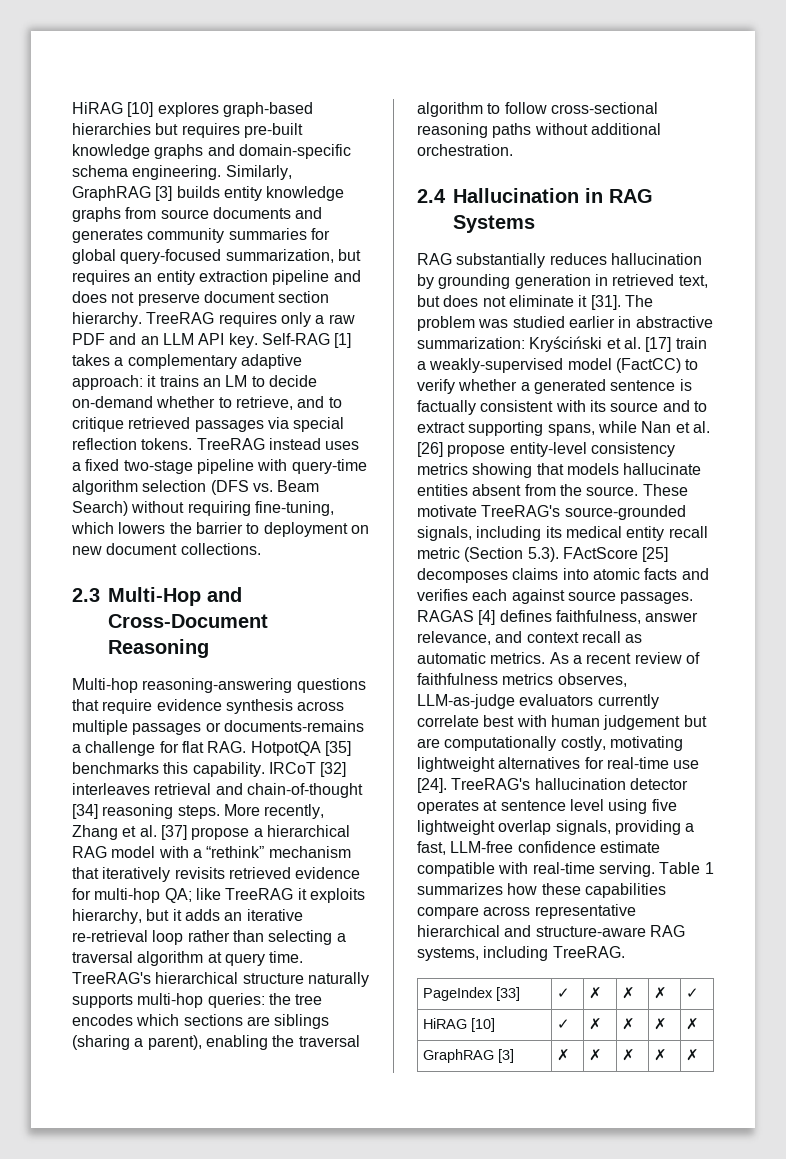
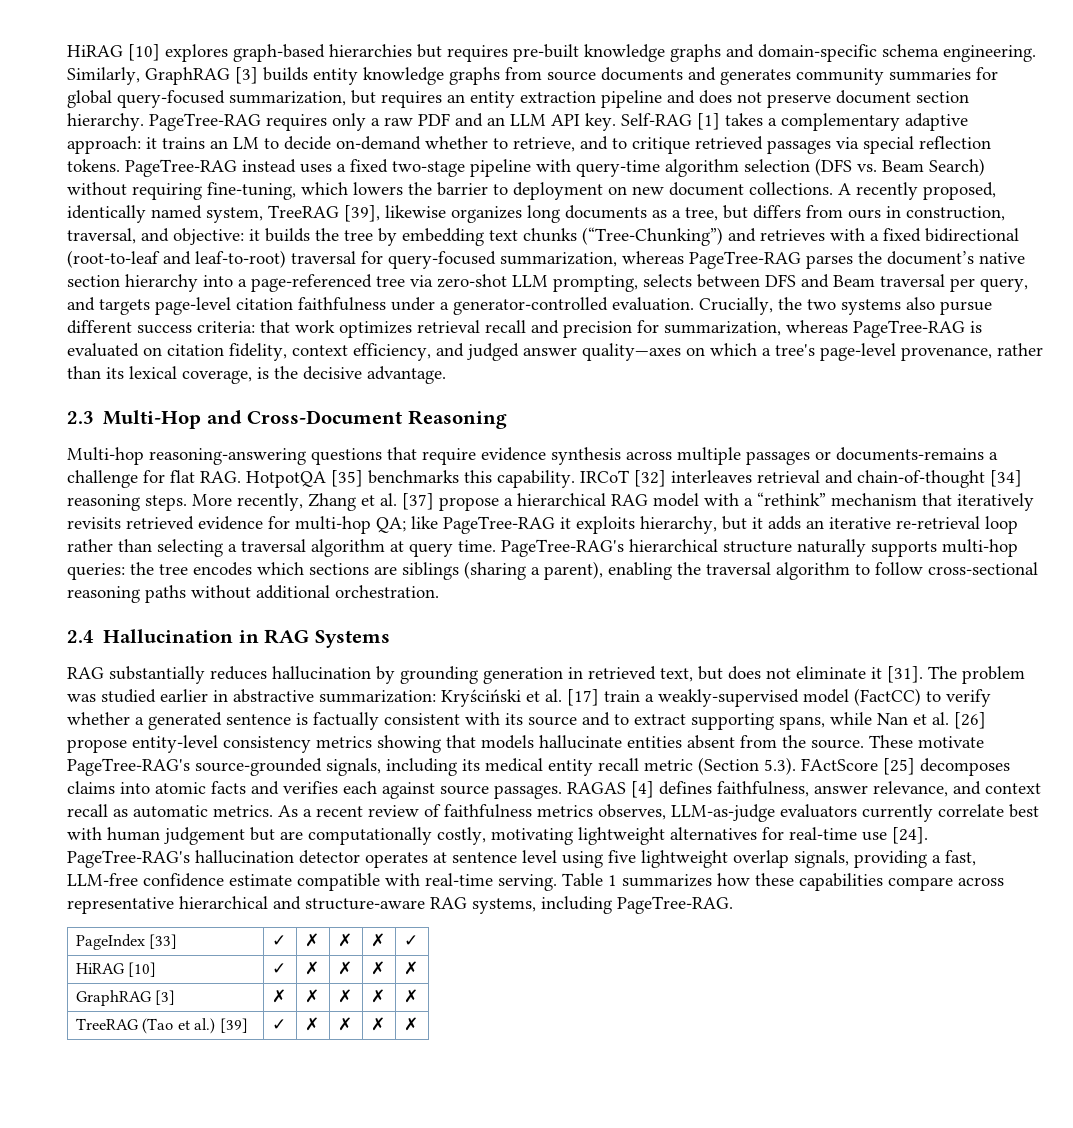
[146,312,215,324] TreeRAG -> [149,113,261,131] PageTree-RAG
[196,438,265,450] TreeRAG -> [125,159,237,177] PageTree-RAG
(261, 549) none -> [838,182,996,200] [67,205,1005,223] [67,227,1019,246] [67,250,1025,269] [67,274,1028,292] [67,297,992,315] [67,320,982,338] [67,343,1043,361] [67,366,446,384] A recently proposed, identically named system, TreeRAG [39], likewise organizes long documents as a tree, but differs from ours in construction, traversal, and objective: it builds the tree by embedding text chunks (“Tree-Chunking”) and retrieves with a fixed bidirectional (root-to-leaf and leaf-to-root) traversal for query-focused summarization, whereas PageTree-RAG parses the document’s native section hierarchy into a page-referenced tree via zero-shot LLM prompting, selects between DFS and Beam traversal per query, and targets page-level citation faithfulness under a generator-controlled evaluation. Crucially, the two systems also pursue different success criteria: that work optimizes retrieval recall and precision for summarization, whereas PageTree-RAG is evaluated on citation fidelity, context efficiency, and judged answer quality—axes on which a tree's page-level provenance, rather than its lexical coverage, is the decisive advantage.
[225,888,294,900] TreeRAG -> [443,516,555,534] PageTree-RAG
[72,972,151,984] TreeRAG's -> [501,539,624,557] PageTree-RAG's
[481,505,561,517] TreeRAG's -> [67,758,190,776] PageTree-RAG's
[451,778,531,790] TreeRAG's -> [67,850,190,868] PageTree-RAG's
[552,946,625,958] TreeRAG. -> [617,896,733,914] PageTree-RAG.
(700, 1055) none -> [76,1018,248,1034] [272,1019,287,1030] [305,1017,320,1031] [338,1017,353,1031] [371,1017,386,1031] [404,1017,419,1031] // TreeRAG (Tao et al.) [39] | ✓ | ✗ | ✗ | ✗ | ✗

